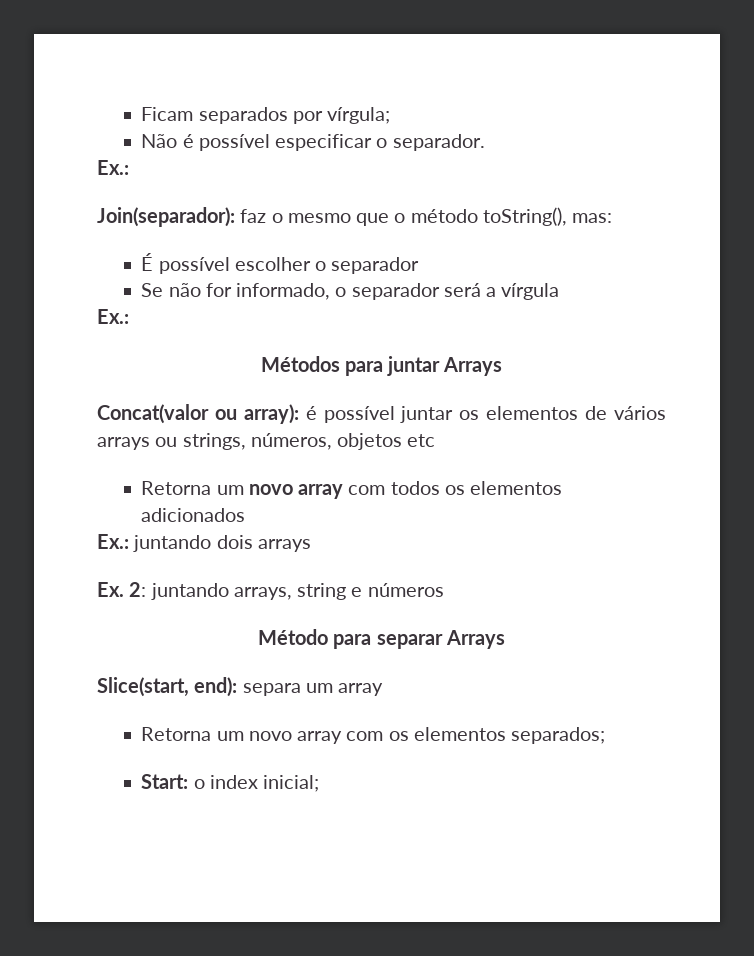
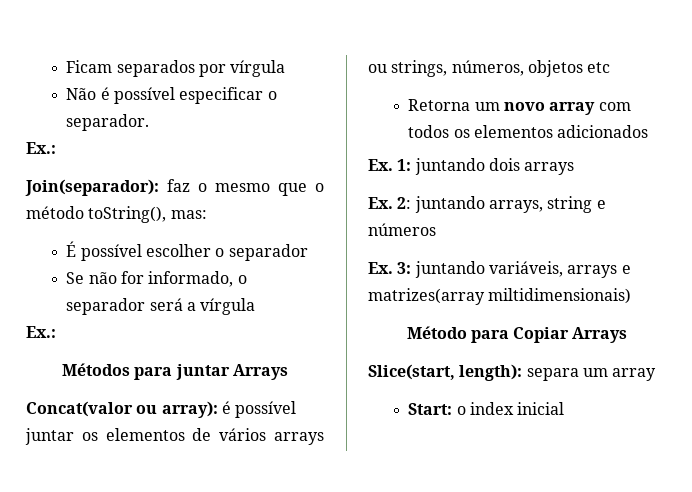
[327,107,391,124] vírgula; -> [230,60,286,77] vírgula
[97,534,129,549] Ex.: -> [368,159,412,171] Ex. 1:
(444, 590) none -> [368,261,631,278] [368,288,632,305] // Ex. 3: juntando variáveis, arrays e matrizes(array miltidimensionais)
[376,634,443,649] separar -> [513,327,570,343] Copiar
[194,677,238,697] end): -> [459,364,523,381] length):
[141,727,606,744] // Retorna um novo array com os elementos separados; -> (657, 374) none
[263,775,320,792] inicial; -> [517,402,565,415] inicial

